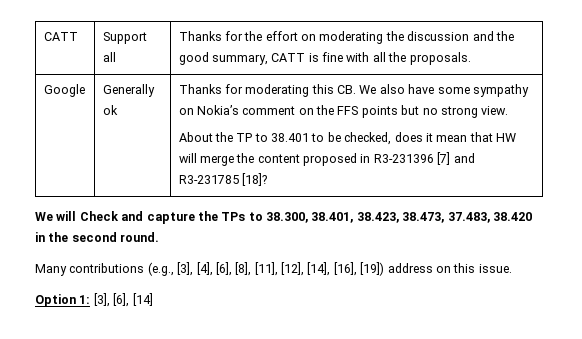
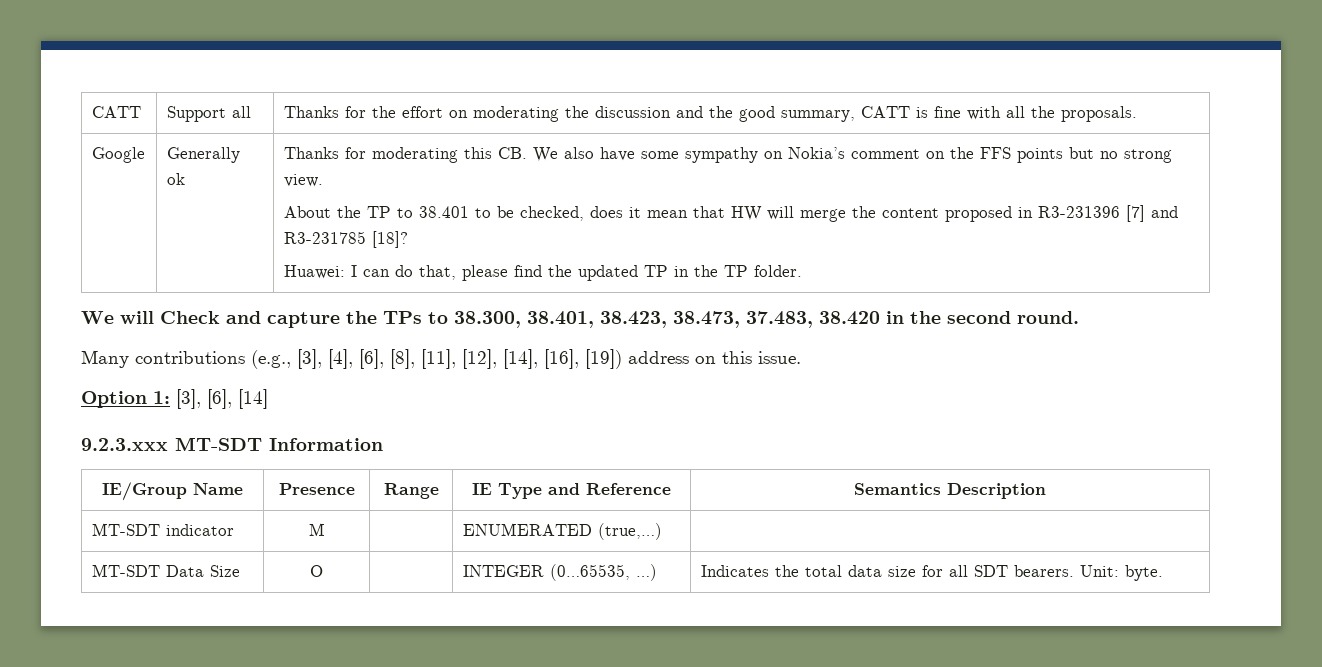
(267, 179) none -> [283,265,802,281] // Huawei: I can do that, please find the updated TP in the TP folder.
(153, 299) none -> [81,437,383,451] [102,482,243,501] [278,483,355,495] [383,483,439,499] [472,483,671,499] [854,483,1046,499] [91,523,234,536] [308,523,325,536] [462,523,662,540] [91,564,240,577] [310,565,323,577] [462,564,657,581] [700,565,1163,581] // 9.2.3.xxx MT-SDT Information // IE/Group Name | Presence | Range | IE Type and Reference | Semantics Description // MT-SDT indicator | M | | ENUMERATED (true,…) | // MT-SDT Data Size | O | | INTEGER (0…65535, …) | Indicates the total data size for all SDT bearers. Unit: byte.

